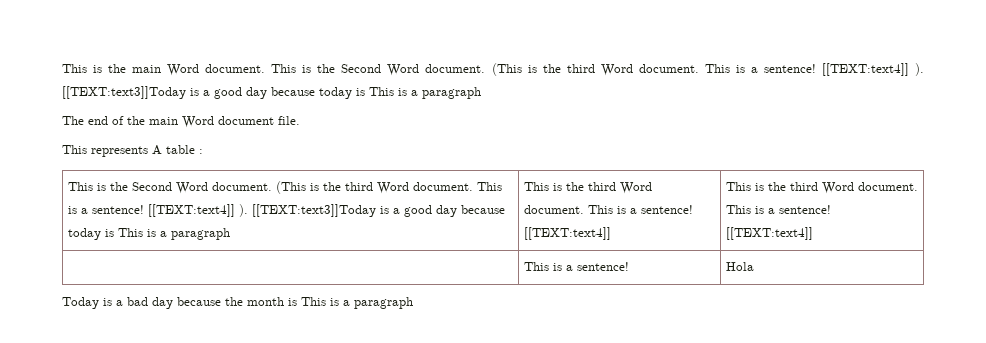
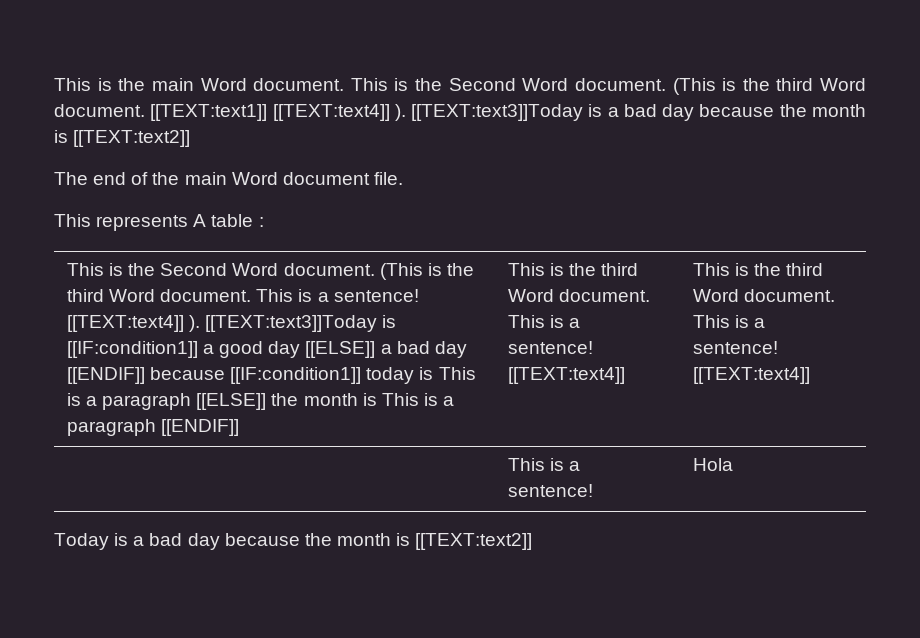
[704,63,925,76] [62,86,481,99] This is a sentence! [[TEXT:text4]] ). [[TEXT:text3]]Today is a good day because today is This is a paragraph -> [150,104,866,121] [54,130,191,147] [[TEXT:text1]] [[TEXT:text4]] ). [[TEXT:text3]]Today is a bad day because the month is [[TEXT:text2]]
[392,205,505,217] [67,228,230,240] a good day because today is This is a paragraph -> [66,341,467,358] [66,367,476,384] [66,393,455,410] [66,419,240,436] [[IF:condition1]] a good day [[ELSE]] a bad day [[ENDIF]] because [[IF:condition1]] today is This is a paragraph [[ELSE]] the month is This is a paragraph [[ENDIF]]
[301,297,413,309] This is a paragraph -> [415,533,533,550] [[TEXT:text2]]

